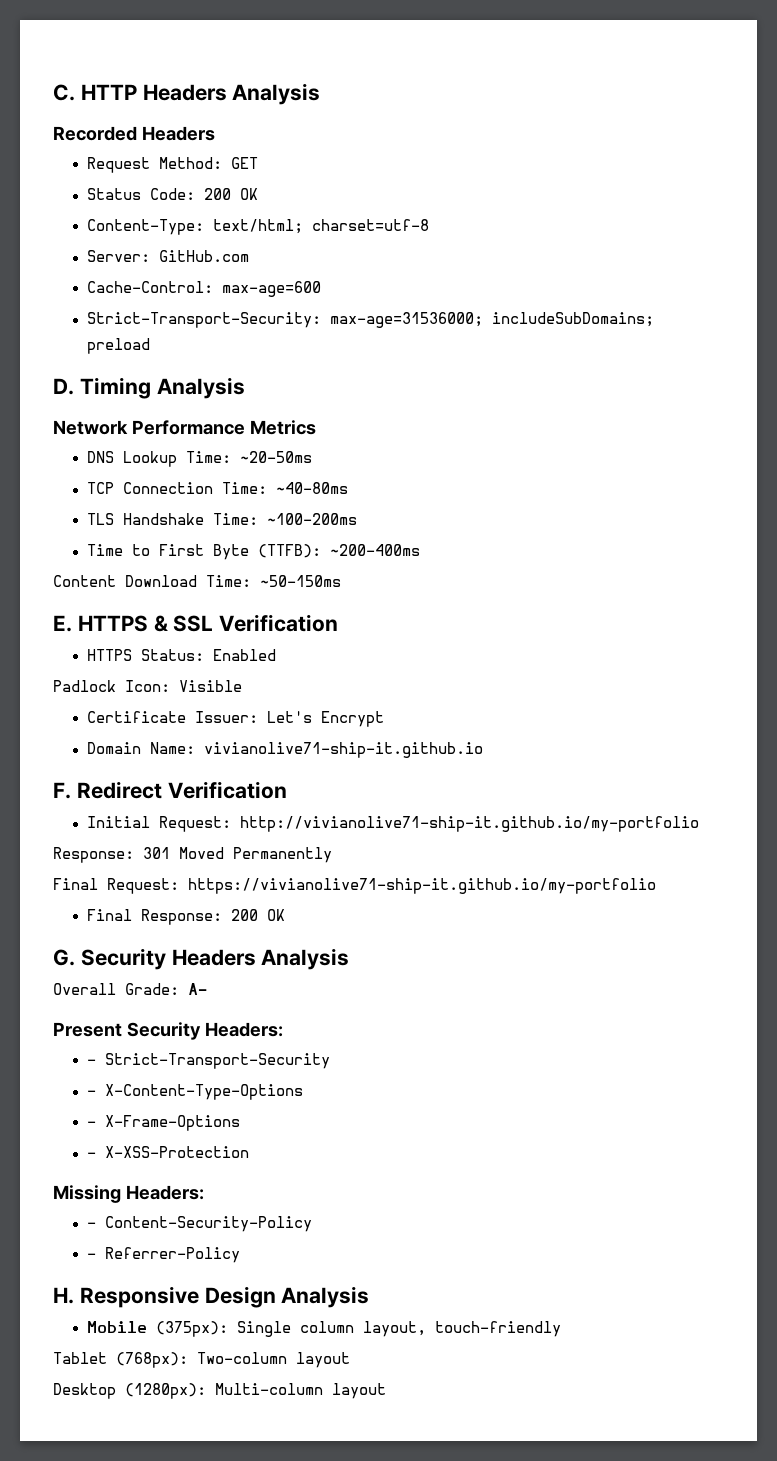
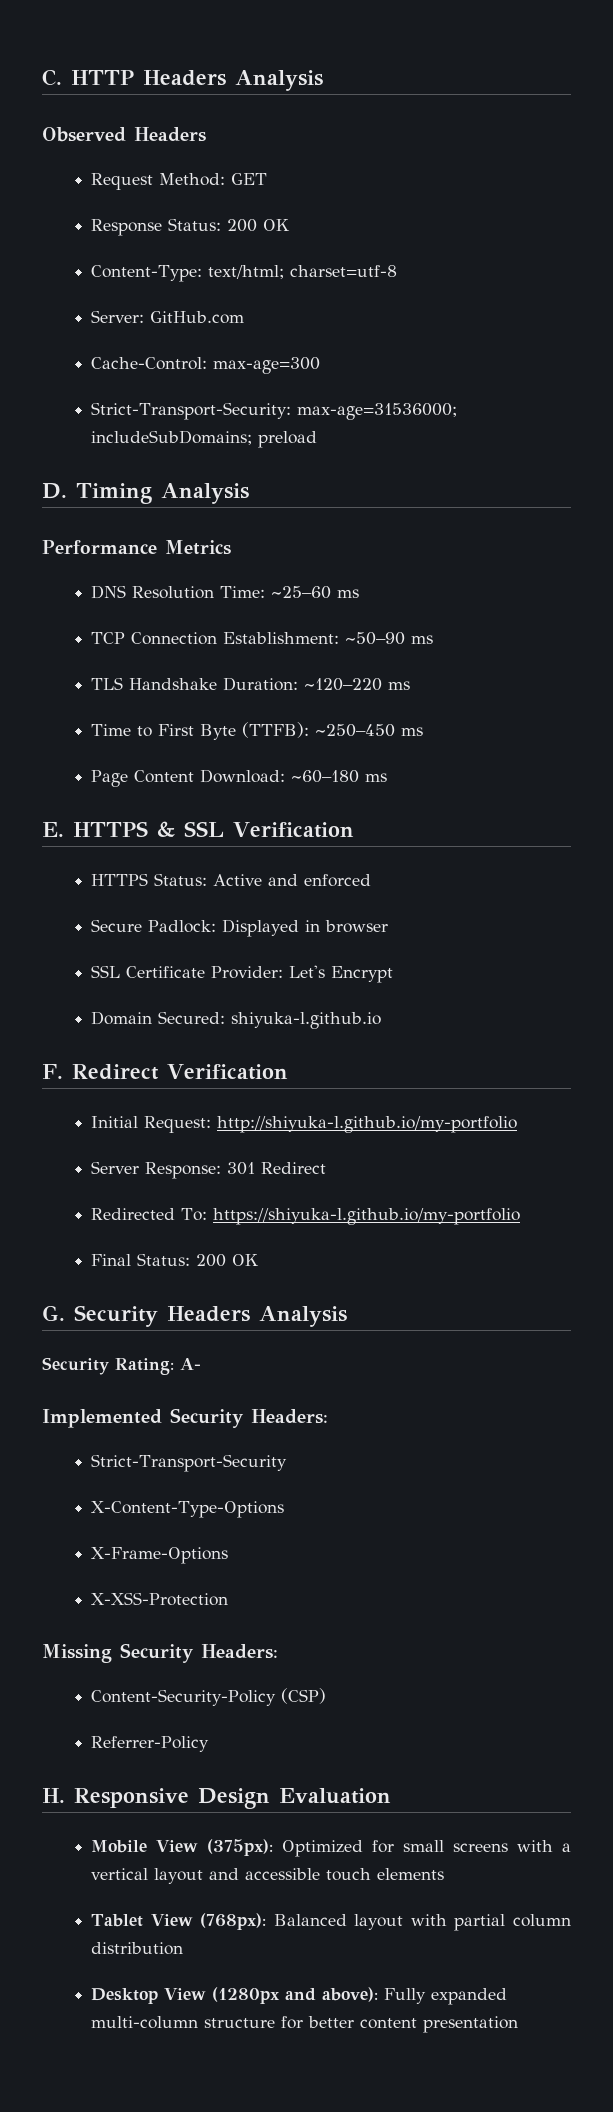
[53,126,137,141] Recorded -> [42,127,126,142] Observed
[86,188,195,200] Status Code: -> [91,218,222,236] Response Status:
[221,281,321,297] max-age=600 -> [213,357,321,374] max-age=300
[53,420,128,435] Network -> (249, 493) none
[122,451,312,467] Lookup Time: ~20-50ms -> [132,586,360,599] Resolution Time: ~25–60 ms
[221,482,348,494] Time: ~40-80ms -> [223,632,434,645] Establishment: ~50–90 ms
[212,513,357,525] Time: ~100-200ms -> [223,677,411,691] Duration: ~120–220 ms
[329,544,420,556] [53,575,341,587] ~200-400ms // Content Download Time: ~50-150ms -> [315,724,424,737] [91,769,388,787] ~250–450 ms // Page Content Download: ~60–180 ms
[212,649,276,661] [53,680,242,692] [86,711,258,723] Enabled // Padlock Icon: Visible // Certificate Issuer: -> [213,874,372,887] [91,919,389,937] [91,965,284,979] Active and enforced // Secure Padlock: Displayed in browser // SSL Certificate Provider:
[149,742,483,758] Name: vivianolive71-ship-it.github.io -> [158,1011,382,1029] Secured: shiyuka-l.github.io
[239,816,699,832] [53,847,332,863] [53,878,656,894] [86,909,222,925] http://vivianolive71-ship-it.github.io/my-portfolio // Response: 301 Moved Permanently // Final Request: https://vivianolive71-ship-it.github.io/my-portfolio // Final Response: -> [217,1116,518,1133] [91,1161,327,1179] [91,1208,521,1225] [91,1253,191,1266] http://shiyuka-l.github.io/my-portfolio // Server Response: 301 Redirect // Redirected To: https://shiyuka-l.github.io/my-portfolio // Final Status:
[53,983,179,995] Overall Grade: -> [42,1357,174,1375] Security Rating:
[53,1022,283,1040] [86,1059,96,1065] Present Security Headers: // - -> [42,1408,328,1428] Implemented Security Headers: //
[86,1090,96,1096] - -> (288, 1463) none
[86,1121,96,1127] - -> (285, 1509) none
[86,1152,96,1158] - -> (229, 1555) none
[125,1185,204,1200] [86,1222,96,1228] Headers: // - -> [120,1643,278,1663] Security Headers: //
[86,1253,96,1259] // - -> [281,1688,327,1704] (CSP) //
[281,1286,370,1308] Analysis -> [279,1788,391,1804] Evaluation
[155,1321,561,1337] [53,1352,350,1368] [53,1383,386,1399] (375px): Single column layout, touch-friendly // Tablet (768px): Two-column layout // Desktop (1280px): Multi-column layout -> [156,1839,572,1857] [91,1868,445,1884] [91,1913,571,1931] [91,1942,184,1955] [91,1987,508,2005] [91,2016,519,2033] View (375px): Optimized for small screens with a vertical layout and accessible touch elements // Tablet View (768px): Balanced layout with partial column distribution // Desktop View (1280px and above): Fully expanded multi-column structure for better content presentation

